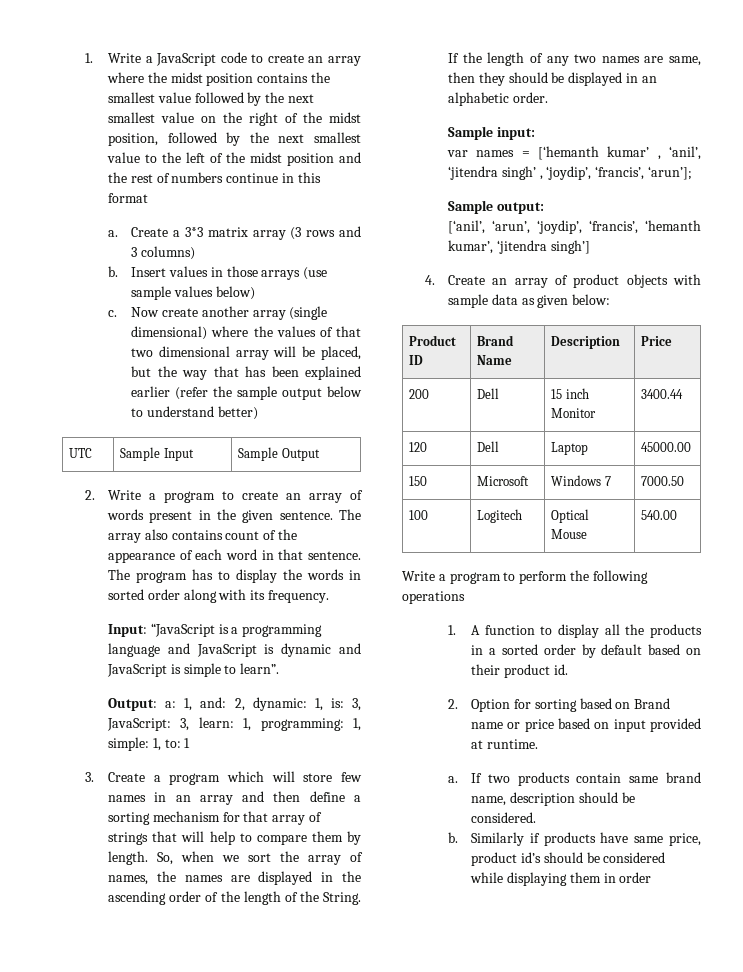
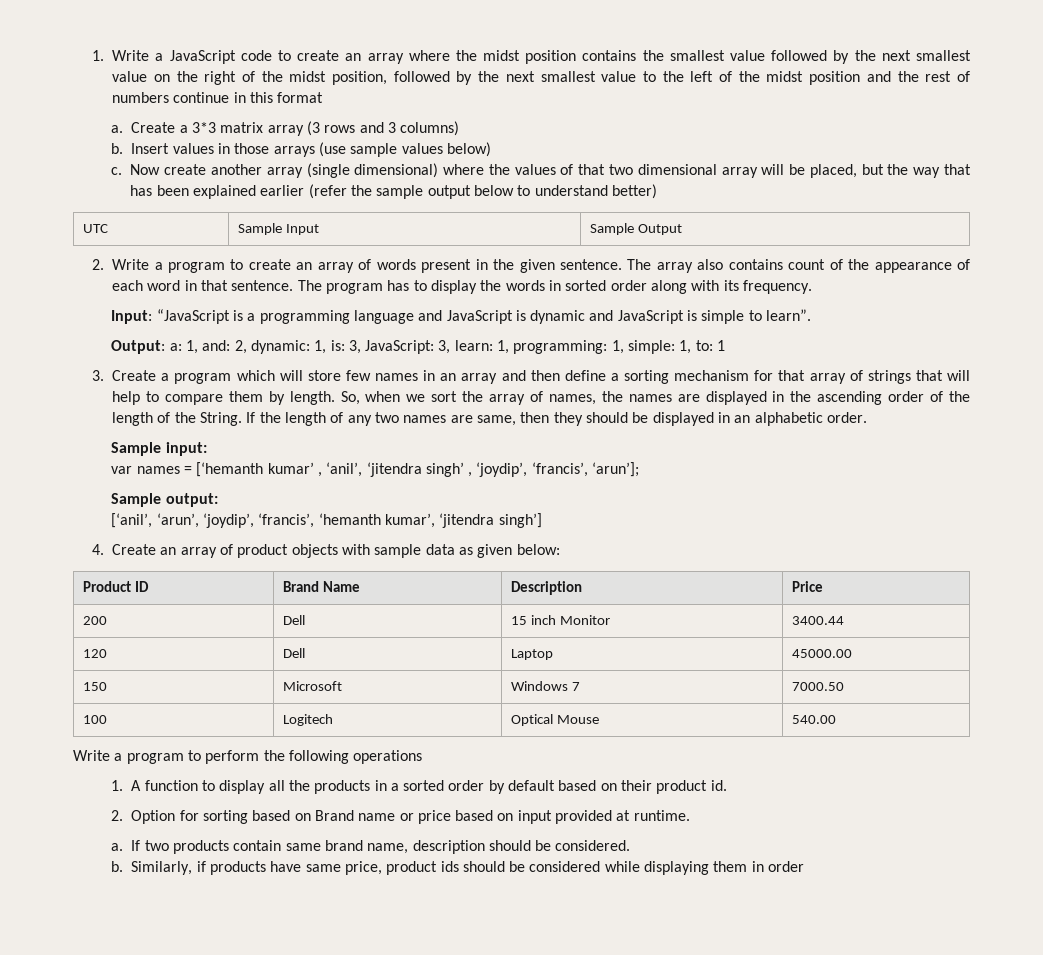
[471,832,525,846] Similarly -> [131,861,193,875] Similarly,
[520,852,541,863] id’s -> [440,861,459,872] ids

